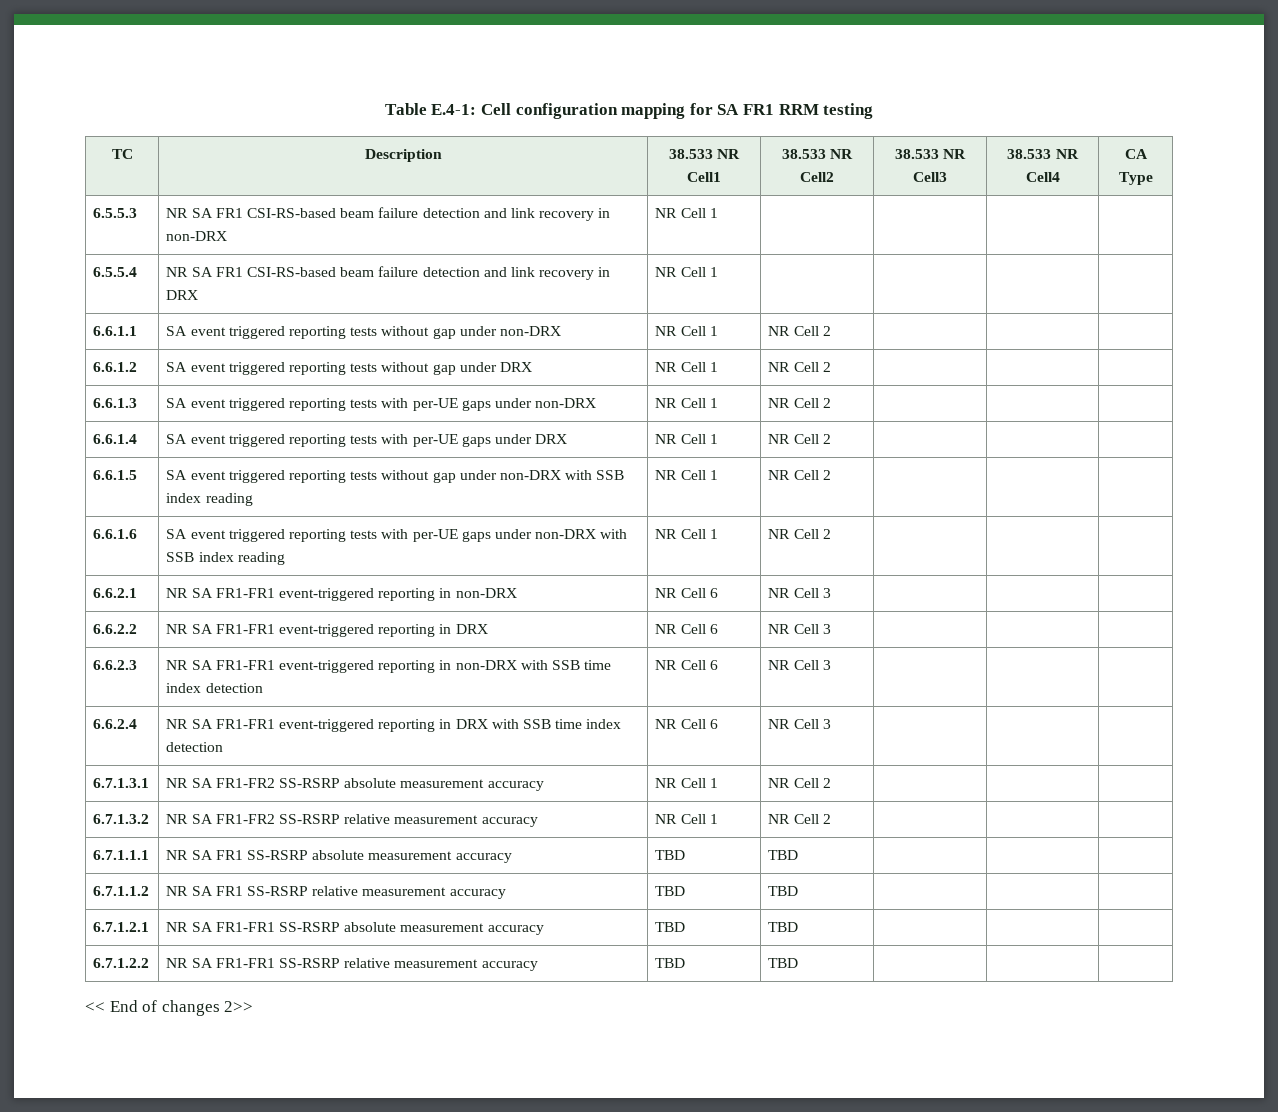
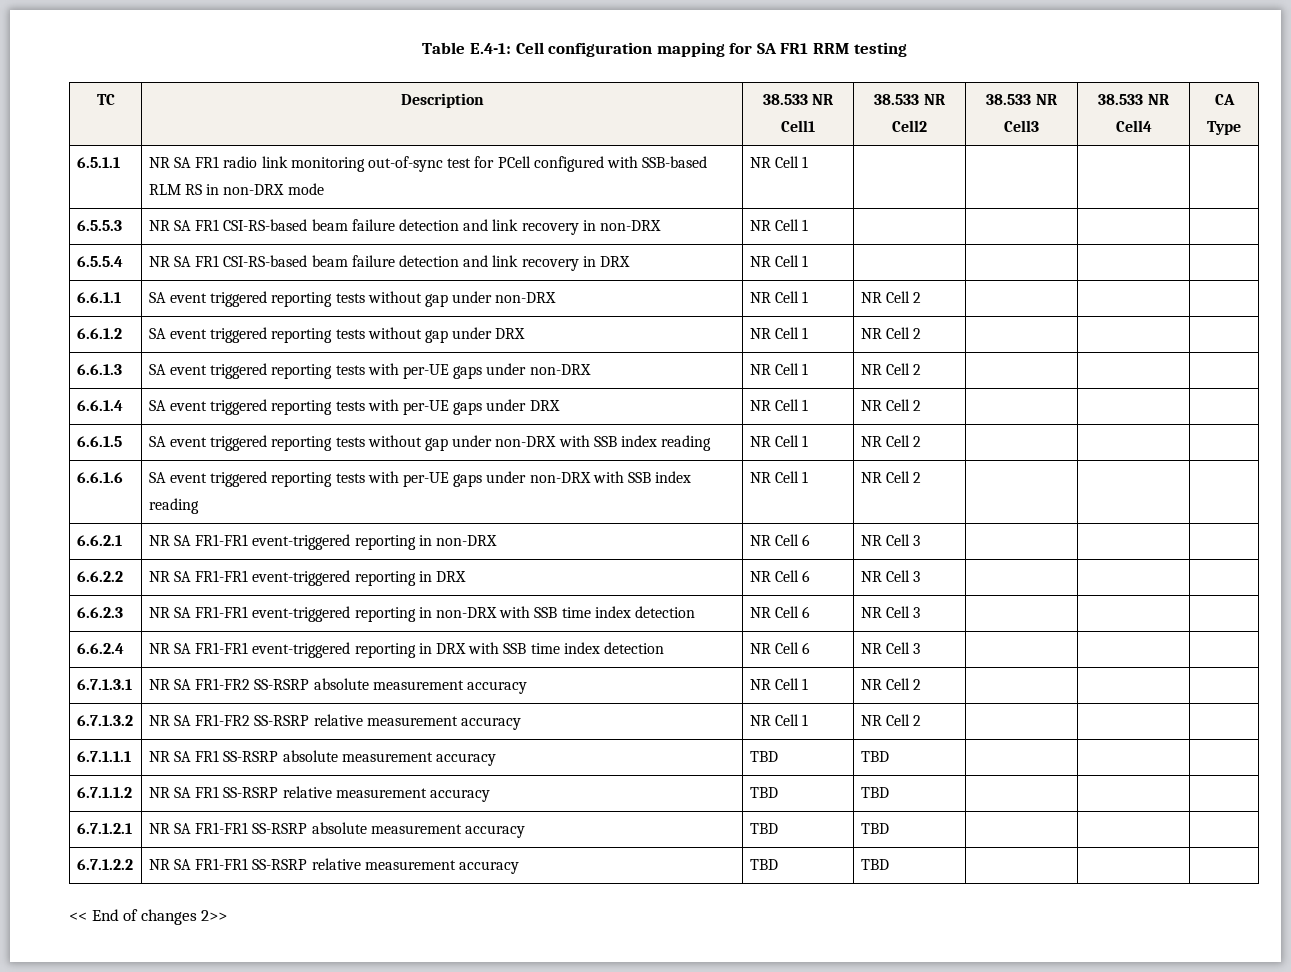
(1153, 178) none -> [76,157,120,168] [148,156,708,172] [148,183,324,195] [749,156,809,168] // 6.5.1.1 | NR SA FR1 radio link monitoring out-of-sync test for PCell configured with SSB-based RLM RS in non-DRX mode | NR Cell 1 | | | |

